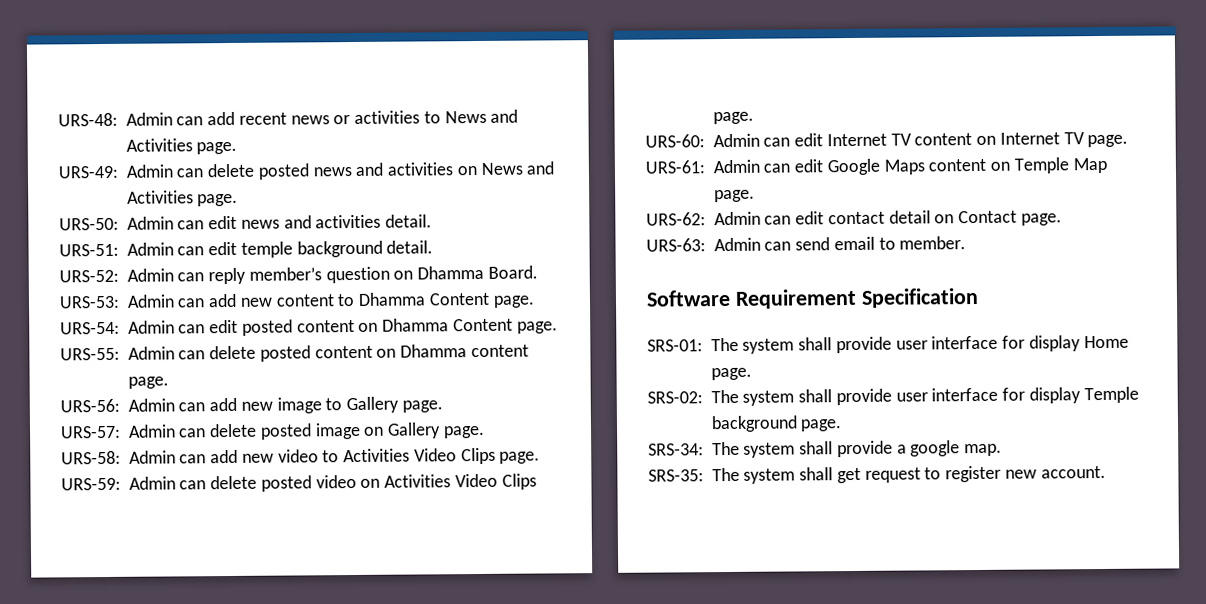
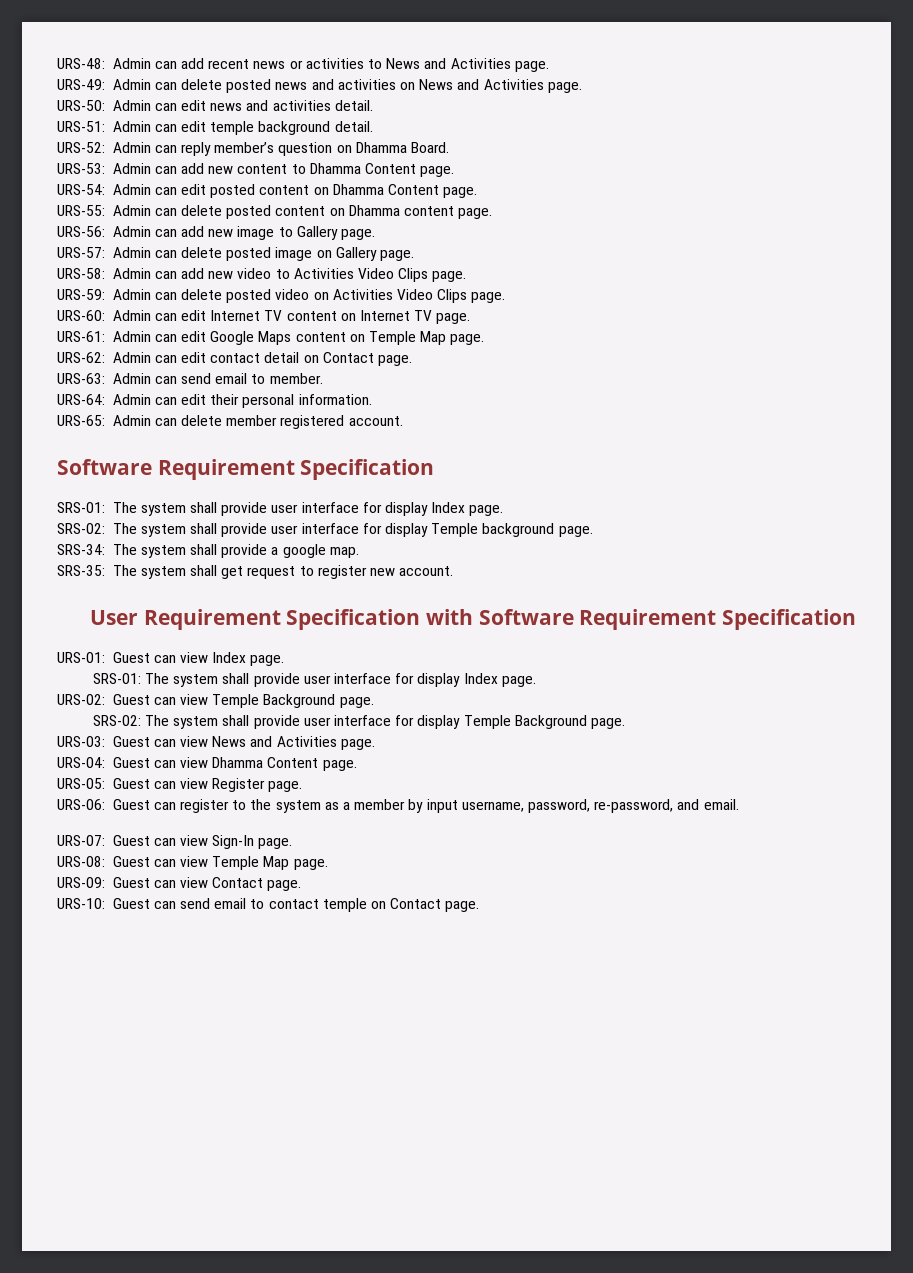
(967, 243) none -> [57,394,372,408] [57,415,403,429] // URS-64: Admin can edit their personal information. // URS-65: Admin can delete member registered account.
[1083,335,1129,349] Home -> [431,502,466,513] Index
(1106, 472) none -> [89,609,856,630] [57,652,285,666] [92,673,536,687] [57,694,374,708] [92,715,625,729] [57,736,375,750] [57,757,357,771] [57,778,303,792] [57,799,739,813] [57,835,293,849] [57,856,328,870] [57,877,302,891] [57,898,480,912] // User Requirement Specification with Software Requirement Specification // URS-01: Guest can view Index page. // SRS-01: The system shall provide user interface for display Index page. // URS-02: Guest can view Temple Background page. // SRS-02: The system shall provide user interface for display Temple Background page. // URS-03: Guest can view News and Activities page. // URS-04: Guest can view Dhamma Content page. // URS-05: Guest can view Register page. // URS-06: Guest can register to the system as a member by input username, password, re-password, and email. // URS-07: Guest can view Sign-In page. // URS-08: Guest can view Temple Map page. // URS-09: Guest can view Contact page. // URS-10: Guest can send email to contact temple on Contact page.

